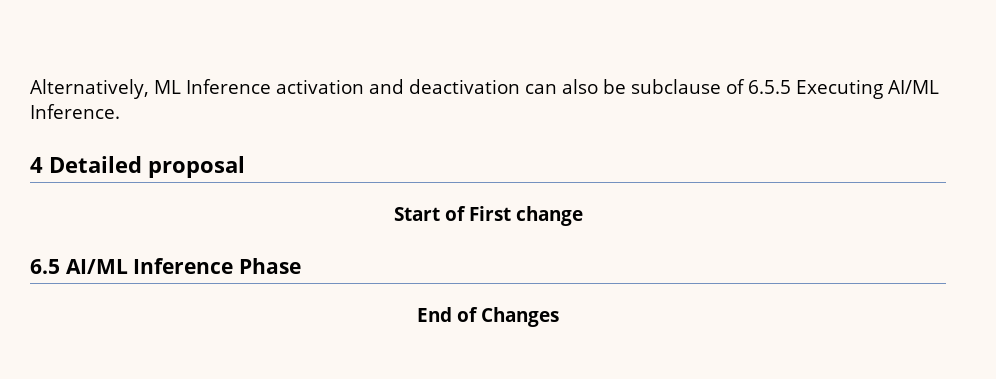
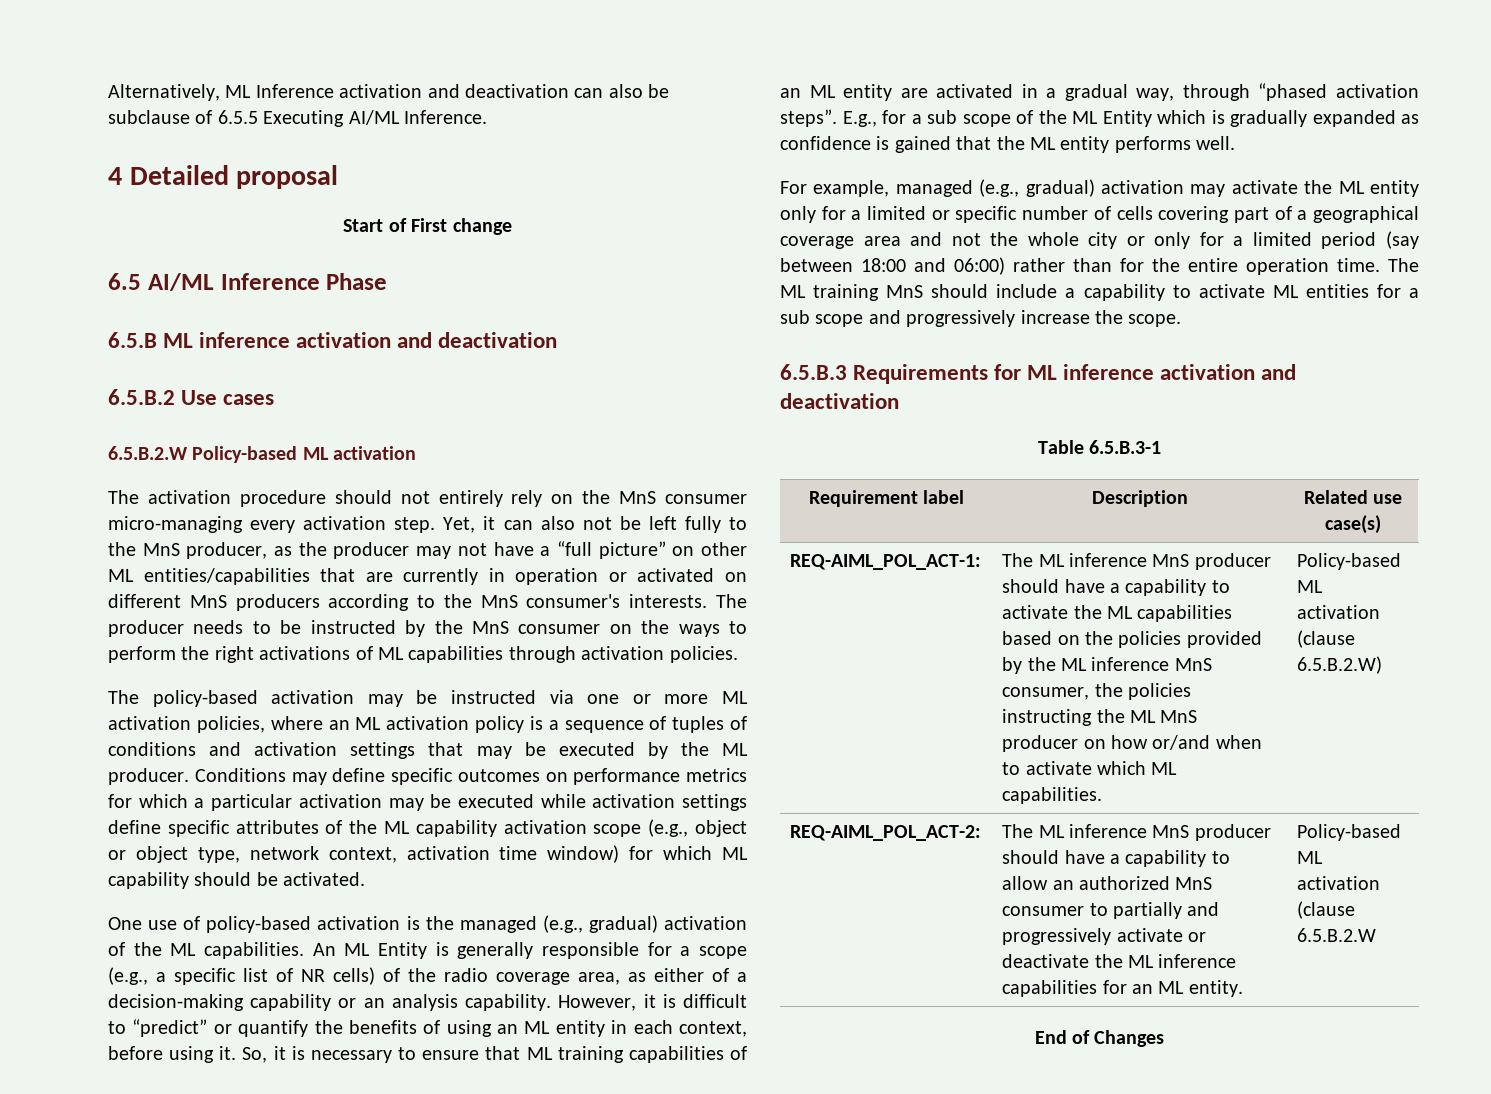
(301, 266) none -> [108,332,558,348] [108,389,275,405] [108,446,417,463] [108,490,747,507] [108,516,747,533] [108,541,747,559] [108,568,747,585] [108,594,747,611] [108,620,748,637] [108,646,738,663] [108,690,749,707] [108,716,748,733] [108,742,749,759] [108,768,747,785] [108,794,747,811] [108,819,747,837] [108,845,748,863] [108,872,366,889] [108,915,748,933] [108,942,747,959] [108,967,747,985] [108,994,747,1011] [108,1019,747,1037] [108,1046,747,1063] [780,83,1419,101] [780,109,1419,127] [780,136,1236,153] [780,179,1419,197] [780,206,1419,223] [780,231,1419,249] [780,257,1419,275] [780,284,1419,301] [780,310,1182,327] [780,364,1297,384] [780,393,899,409] [1037,440,1162,454] [808,490,965,507] [1092,490,1188,507] [1303,490,1403,504] [1325,515,1381,534] [790,554,982,570] [1002,553,1271,570] [1002,579,1230,596] [1002,605,1233,622] [1002,631,1262,648] [1002,657,1212,674] [1002,683,1191,700] [1002,709,1198,726] [1002,735,1262,752] [1002,761,1178,775] [1002,787,1103,804] [1297,553,1402,570] [1297,580,1324,593] [1297,605,1381,619] [1297,630,1356,648] [1297,656,1383,674] [790,825,982,841] [1002,824,1271,841] [1002,850,1230,867] [1002,876,1213,890] [1002,902,1220,919] [1002,928,1206,945] [1002,954,1237,968] [1002,980,1243,997] [1297,824,1402,841] [1297,851,1324,864] [1297,876,1381,890] [1297,901,1356,919] [1297,928,1377,942] // 6.5.B ML inference activation and deactivation // 6.5.B.2 Use cases // 6.5.B.2.W Policy-based ML activation // The activation procedure should not entirely rely on the MnS consumer micro-managing every activation step. Yet, it can also not be left fully to the MnS producer, as the producer may not have a “full picture” on other ML entities/capabilities that are currently in operation or activated on different MnS producers according to the MnS consumer's interests. The producer needs to be instructed by the MnS consumer on the ways to perform the right activations of ML capabilities through activation policies. // The policy-based activation may be instructed via one or more ML activation policies, where an ML activation policy is a sequence of tuples of conditions and activation settings that may be executed by the ML producer. Conditions may define specific outcomes on performance metrics for which a particular activation may be executed while activation settings define specific attributes of the ML capability activation scope (e.g., object or object type, network context, activation time window) for which ML capability should be activated. // One use of policy-based activation is the managed (e.g., gradual) activation of the ML capabilities. An ML Entity is generally responsible for a scope (e.g., a specific list of NR cells) of the radio coverage area, as either of a decision-making capability or an analysis capability. However, it is difficult to “predict” or quantify the benefits of using an ML entity in each context, before using it. So, it is necessary to ensure that ML training capabilities of an ML entity are activated in a gradual way, through “phased activation steps”. E.g., for a sub scope of the ML Entity which is gradually expanded as confidence is gained that the ML entity performs well. // For example, managed (e.g., gradual) activation may activate the ML entity only for a limited or specific number of cells covering part of a geographical coverage area and not the whole city or only for a limited period (say between 18:00 and 06:00) rather than for the entire operation time. The ML training MnS should include a capability to activate ML entities for a sub scope and progressively increase the scope. // 6.5.B.3 Requirements for ML inference activation and deactivation // Table 6.5.B.3-1 // Requirement label | Description | Related use case(s) // REQ-AIML_POL_ACT-1: | The ML inference MnS producer should have a capability to activate the ML capabilities based on the policies provided by the ML inference MnS consumer, the policies instructing the ML MnS producer on how or/and when to activate which ML capabilities. | Policy-based ML activation (clause 6.5.B.2.W) // REQ-AIML_POL_ACT-2: | The ML inference MnS producer should have a capability to allow an authorized MnS consumer to partially and progressively activate or deactivate the ML inference capabilities for an ML entity. | Policy-based ML activation (clause 6.5.B.2.W

